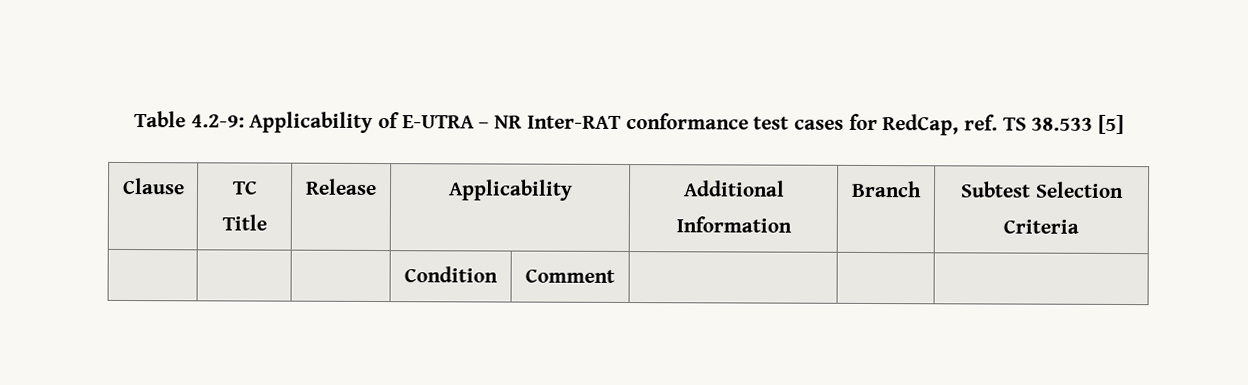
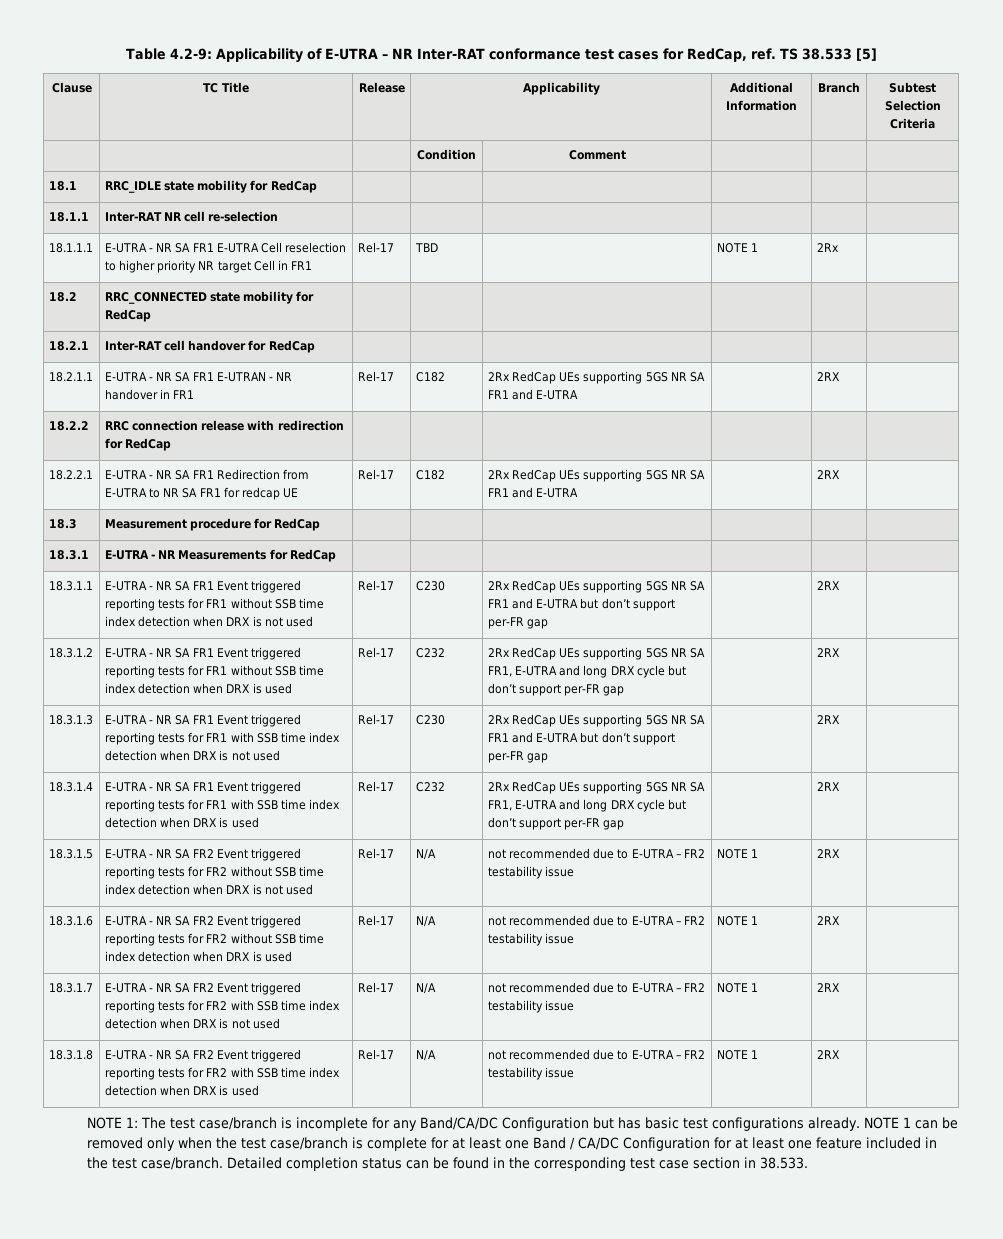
(615, 276) none -> [48,181,77,191] [104,180,317,193] [48,212,89,222] [104,211,279,222] [48,243,93,253] [104,242,347,253] [104,260,313,273] [357,242,394,253] [414,243,438,252] [716,243,758,253] [816,243,839,252] [48,292,77,302] [104,291,315,304] [104,309,151,322] [48,341,89,351] [104,340,315,353] [48,372,93,382] [104,372,293,382] [104,389,195,400] [357,371,394,382] [415,372,445,382] [487,371,706,384] [487,389,579,400] [816,372,840,381] [48,421,89,431] [104,420,344,431] [104,438,171,451] [48,470,93,480] [104,469,310,480] [104,487,299,500] [357,469,394,480] [415,470,445,480] [487,469,706,482] [487,487,579,498] [816,470,840,479] [48,519,77,529] [104,518,321,531] [48,550,89,560] [104,549,336,562] [48,581,93,591] [104,580,302,593] [104,598,325,611] [104,616,314,627] [357,580,394,591] [415,581,445,591] [487,580,706,593] [487,598,675,611] [487,617,548,629] [816,581,840,590] [48,648,93,658] [104,647,302,660] [104,665,325,678] [104,683,292,694] [357,647,394,658] [415,648,445,658] [487,647,706,660] [487,665,687,678] [487,683,625,696] [816,648,840,657] [48,715,93,725] [104,714,302,727] [104,732,341,745] [104,750,280,761] [357,714,394,725] [415,715,445,725] [487,714,706,727] [487,732,675,745] [487,751,548,763] [816,715,840,724] [48,782,93,792] [104,781,302,794] [104,799,341,812] [104,817,259,828] [357,781,394,792] [415,782,445,792] [487,781,706,794] [487,799,687,812] [487,817,625,830] [816,782,840,791] [48,849,93,859] [104,848,302,861] [104,866,325,879] [104,884,314,895] [357,848,394,859] [415,849,436,860] [487,848,706,859] [487,866,574,879] [716,849,758,859] [816,849,840,858] [48,916,93,926] [104,915,302,928] [104,933,325,946] [104,951,292,962] [357,915,394,926] [415,916,436,927] [487,915,706,926] [487,933,574,946] [716,916,758,926] [816,916,840,925] [48,983,93,993] [104,982,302,995] [104,1000,341,1013] [104,1018,280,1029] [357,982,394,993] [415,983,436,994] [487,982,706,993] [487,1000,574,1013] [716,983,758,993] [816,983,840,992] [48,1050,93,1060] [104,1049,302,1062] [104,1067,341,1080] [104,1085,259,1096] [357,1049,394,1060] [415,1050,436,1061] [487,1049,706,1060] [487,1067,574,1080] [716,1050,758,1060] [816,1050,840,1059] [87,1117,959,1131] [87,1137,938,1151] [87,1157,809,1171] // 18.1 | RRC_IDLE state mobility for RedCap | | | | | | // 18.1.1 | Inter-RAT NR cell re-selection | | | | | | // 18.1.1.1 | E-UTRA - NR SA FR1 E-UTRA Cell reselection to higher priority NR target Cell in FR1 | Rel-17 | TBD | | NOTE 1 | 2Rx | // 18.2 | RRC_CONNECTED state mobility for RedCap | | | | | | // 18.2.1 | Inter-RAT cell handover for RedCap | | | | | | // 18.2.1.1 | E-UTRA - NR SA FR1 E-UTRAN - NR handover in FR1 | Rel-17 | C182 | 2Rx RedCap UEs supporting 5GS NR SA FR1 and E-UTRA | | 2RX | // 18.2.2 | RRC connection release with redirection for RedCap | | | | | | // 18.2.2.1 | E-UTRA - NR SA FR1 Redirection from E-UTRA to NR SA FR1 for redcap UE | Rel-17 | C182 | 2Rx RedCap UEs supporting 5GS NR SA FR1 and E-UTRA | | 2RX | // 18.3 | Measurement procedure for RedCap | | | | | | // 18.3.1 | E-UTRA - NR Measurements for RedCap | | | | | | // 18.3.1.1 | E-UTRA - NR SA FR1 Event triggered reporting tests for FR1 without SSB time index detection when DRX is not used | Rel-17 | C230 | 2Rx RedCap UEs supporting 5GS NR SA FR1 and E-UTRA but don’t support per-FR gap | | 2RX | // 18.3.1.2 | E-UTRA - NR SA FR1 Event triggered reporting tests for FR1 without SSB time index detection when DRX is used | Rel-17 | C232 | 2Rx RedCap UEs supporting 5GS NR SA FR1, E-UTRA and long DRX cycle but don’t support per-FR gap | | 2RX | // 18.3.1.3 | E-UTRA - NR SA FR1 Event triggered reporting tests for FR1 with SSB time index detection when DRX is not used | Rel-17 | C230 | 2Rx RedCap UEs supporting 5GS NR SA FR1 and E-UTRA but don’t support per-FR gap | | 2RX | // 18.3.1.4 | E-UTRA - NR SA FR1 Event triggered reporting tests for FR1 with SSB time index detection when DRX is used | Rel-17 | C232 | 2Rx RedCap UEs supporting 5GS NR SA FR1, E-UTRA and long DRX cycle but don’t support per-FR gap | | 2RX | // 18.3.1.5 | E-UTRA - NR SA FR2 Event triggered reporting tests for FR2 without SSB time index detection when DRX is not used | Rel-17 | N/A | not recommended due to E-UTRA – FR2 testability issue | NOTE 1 | 2RX | // 18.3.1.6 | E-UTRA - NR SA FR2 Event triggered reporting tests for FR2 without SSB time index detection when DRX is used | Rel-17 | N/A | not recommended due to E-UTRA – FR2 testability issue | NOTE 1 | 2RX | // 18.3.1.7 | E-UTRA - NR SA FR2 Event triggered reporting tests for FR2 with SSB time index detection when DRX is not used | Rel-17 | N/A | not recommended due to E-UTRA – FR2 testability issue | NOTE 1 | 2RX | // 18.3.1.8 | E-UTRA - NR SA FR2 Event triggered reporting tests for FR2 with SSB time index detection when DRX is used | Rel-17 | N/A | not recommended due to E-UTRA – FR2 testability issue | NOTE 1 | 2RX | // NOTE 1: The test case/branch is incomplete for any Band/CA/DC Configuration but has basic test configurations already. NOTE 1 can be removed only when the test case/branch is complete for at least one Band / CA/DC Configuration for at least one feature included in the test case/branch. Detailed completion status can be found in the corresponding test case section in 38.533.

